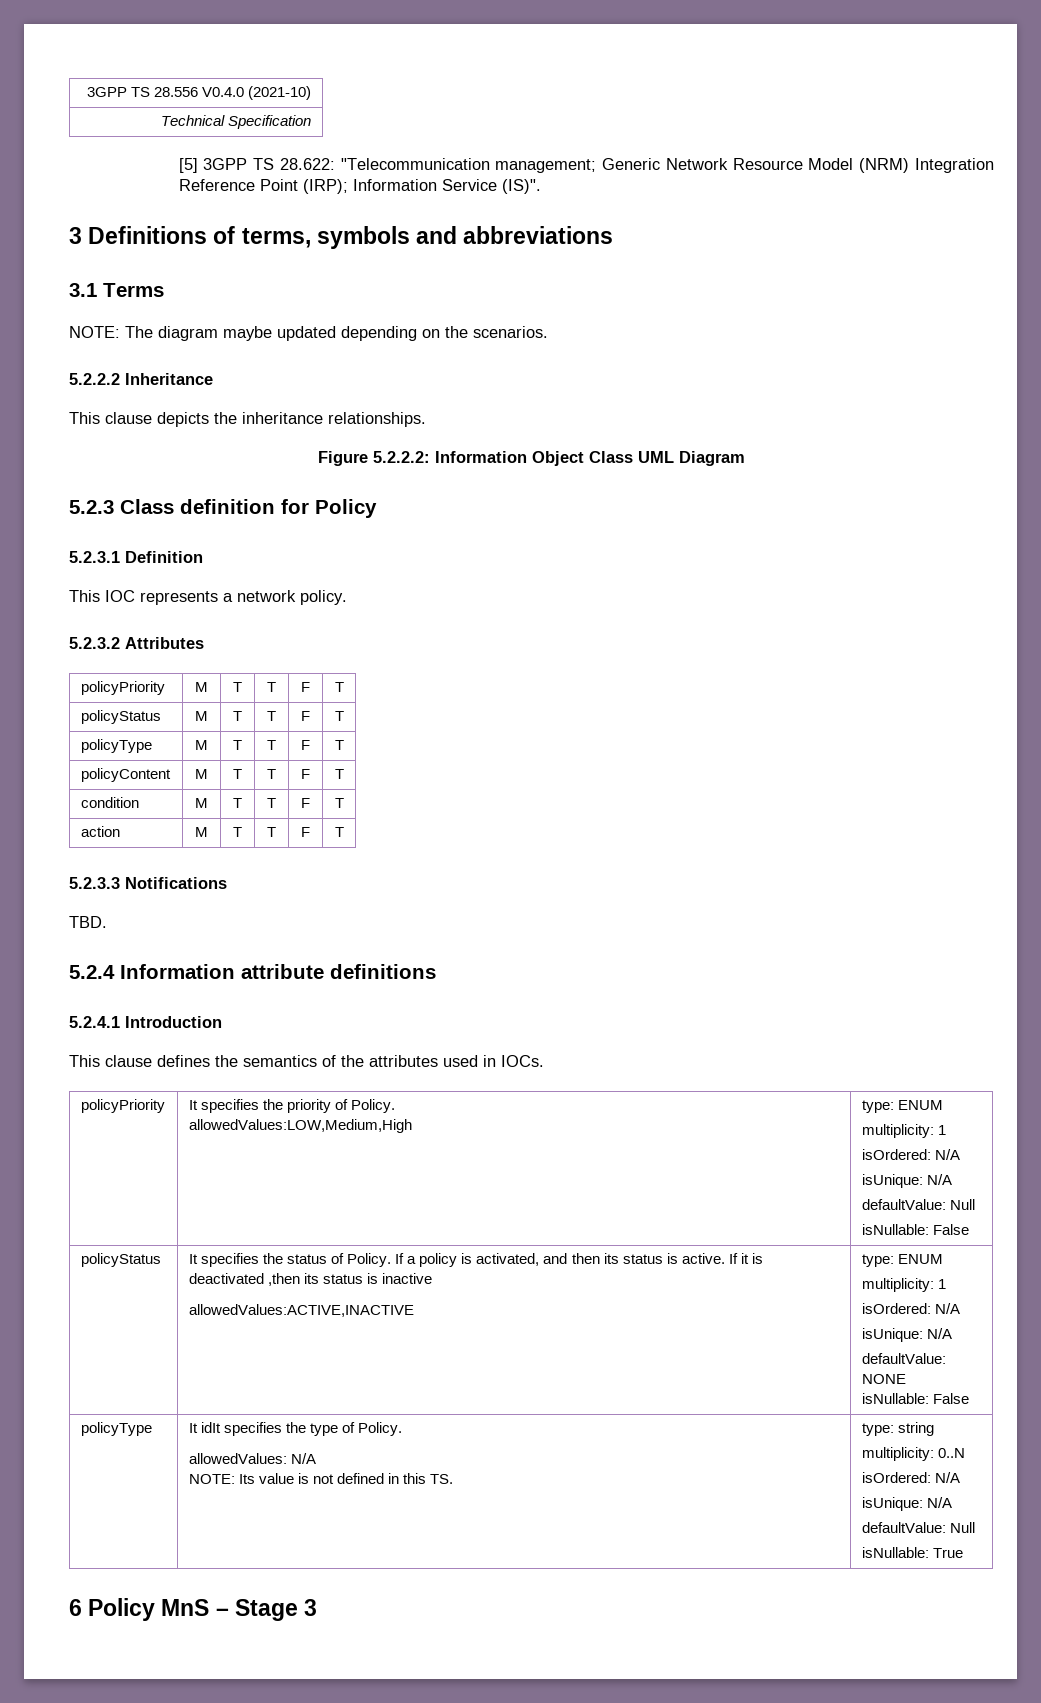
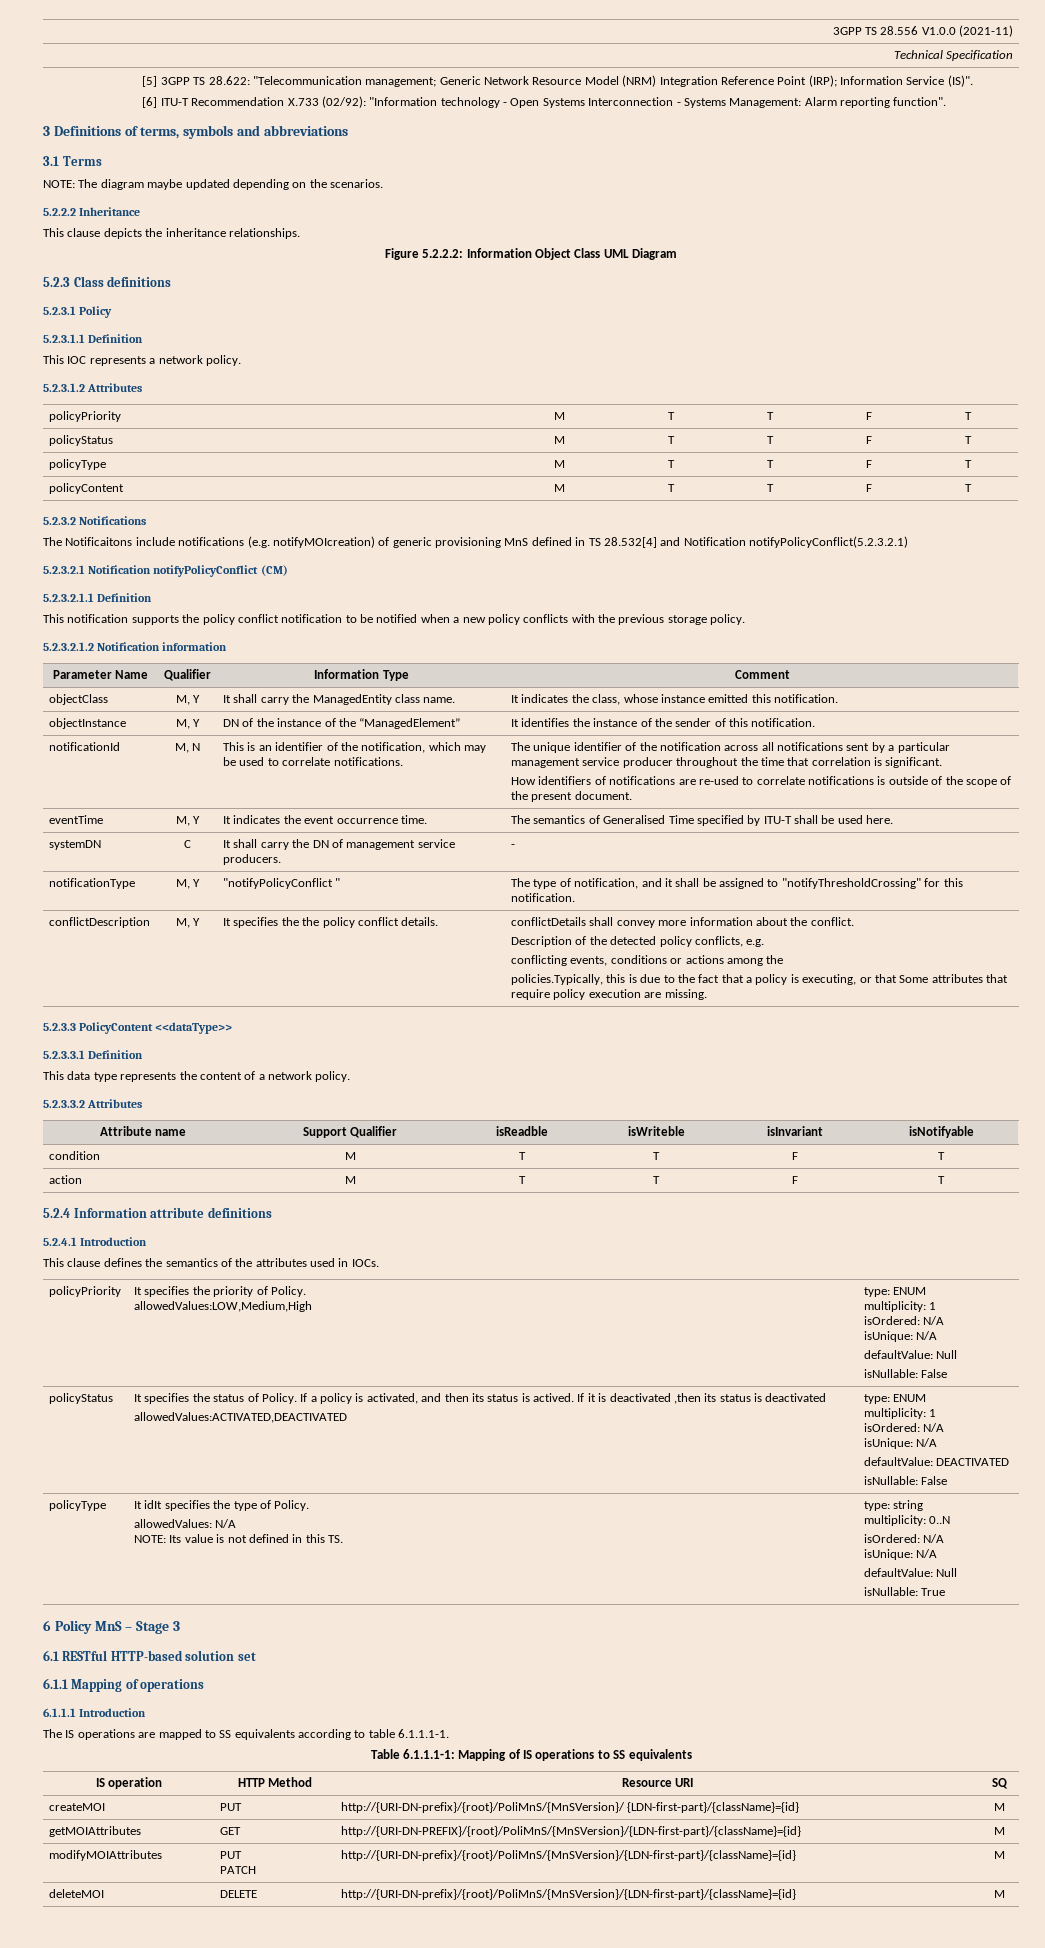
[202,86,312,100] V0.4.0 (2021-10) -> [921,25,1013,37] V1.0.0 (2021-11)
(541, 186) none -> [142,96,947,108] // [6] ITU-T Recommendation X.733 (02/92): "Information technology - Open Systems Interconnection - Systems Management: Alarm reporting function".
[180,499,309,514] definition for -> [107,276,172,287] [43,306,76,315] definitions // 5.2.3.1
[69,551,120,563] 5.2.3.1 -> [43,334,85,343] 5.2.3.1.1
[69,637,120,649] 5.2.3.2 -> [43,383,85,392] 5.2.3.1.2
(344, 774) none -> [43,516,147,525] [43,536,908,548] [43,565,288,577] [43,593,153,602] [43,614,746,625] [43,642,228,651] [52,670,149,679] [164,669,211,681] [314,669,409,681] [734,670,790,679] [49,694,109,705] [175,695,201,705] [223,694,456,705] [511,694,839,705] [49,718,127,729] [175,719,201,729] [223,718,461,729] [511,718,816,727] [49,742,121,751] [174,743,201,753] [223,742,487,753] [223,757,403,766] [511,742,950,753] [511,757,943,768] [511,776,1012,787] [511,791,632,802] [49,815,104,824] [175,816,201,826] [223,815,427,824] [511,815,894,826] [49,840,102,850] [184,840,191,848] [223,839,455,850] [223,854,282,865] [511,844,516,848] [49,878,136,889] [175,879,201,889] [223,878,341,889] [511,878,963,889] [511,893,576,902] [49,917,151,928] [175,918,201,928] [223,917,439,928] [511,917,854,928] [511,936,765,947] [511,955,784,966] [511,974,1009,985] [511,989,707,1000] [43,1022,233,1034] [43,1050,144,1059] [43,1071,351,1082] [43,1099,143,1108] [99,1126,187,1136] [302,1126,398,1138] [496,1126,548,1136] [627,1126,685,1136] [766,1126,823,1136] [908,1126,974,1138] // 5.2.3.2 Notifications // The Notificaitons include notifications (e.g. notifyMOIcreation) of generic provisioning MnS defined in TS 28.532[4] and Notification notifyPolicyConflict(5.2.3.2.1) // 5.2.3.2.1 Notification notifyPolicyConflict (CM) // 5.2.3.2.1.1 Definition // This notification supports the policy conflict notification to be notified when a new policy conflicts with the previous storage policy. // 5.2.3.2.1.2 Notification information // Parameter Name | Qualifier | Information Type | Comment // objectClass | M, Y | It shall carry the ManagedEntity class name. | It indicates the class, whose instance emitted this notification. // objectInstance | M, Y | DN of the instance of the “ManagedElement” | It identifies the instance of the sender of this notification. // notificationId | M, N | This is an identifier of the notification, which may be used to correlate notifications. | The unique identifier of the notification across all notifications sent by a particular management service producer throughout the time that correlation is significant. // How identifiers of notifications are re-used to correlate notifications is outside of the scope of the present document. // eventTime | M, Y | It indicates the event occurrence time. | The semantics of Generalised Time specified by ITU-T shall be used here. // systemDN | C | It shall carry the DN of management service producers. | - // notificationType | M, Y | "notifyPolicyConflict " | The type of notification, and it shall be assigned to "notifyThresholdCrossing" for this notification. // conflictDescription | M, Y | It specifies the the policy conflict details. | conflictDetails shall convey more information about the conflict. // Description of the detected policy conflicts, e.g. // conflicting events, conditions or actions among the // policies.Typically, this is due to the fact that a policy is executing, or that Some attributes that require policy execution are missing. // 5.2.3.3 PolicyContent <<dataType>> // 5.2.3.3.1 Definition // This data type represents the content of a network policy. // 5.2.3.3.2 Attributes // Attribute name | Support Qualifier | isReadble | isWriteble | isInvariant | isNotifyable
[69,877,227,889] [69,916,107,928] // 5.2.3.3 Notifications // TBD. -> (945, 1180) none
[681,1253,725,1264] active. -> [533,1393,575,1402] actived.
[382,1273,433,1284] [188,1304,414,1317] [861,1254,943,1267] [861,1278,946,1292] [861,1303,960,1314] [861,1328,952,1342] [861,1353,946,1364] [861,1374,906,1384] inactive // allowedValues:ACTIVE,INACTIVE | type: ENUM // multiplicity: 1 // isOrdered: N/A // isUnique: N/A // defaultValue: NONE -> [765,1393,827,1402] [134,1412,348,1423] [864,1394,927,1404] [864,1408,937,1419] [864,1423,945,1432] [864,1438,938,1449] [864,1457,1010,1466] deactivated // allowedValues:ACTIVATED,DEACTIVATED | type: ENUM // multiplicity: 1 // isOrdered: N/A // isUnique: N/A // defaultValue: DEACTIVATED
(318, 1607) none -> [43,1650,256,1661] [43,1678,205,1692] [43,1708,147,1717] [43,1729,450,1740] [370,1749,692,1761] [95,1777,163,1789] [237,1777,313,1787] [621,1778,694,1787] [991,1778,1008,1789] [49,1803,106,1811] [220,1803,243,1811] [341,1802,800,1813] [993,1803,1005,1811] [49,1826,142,1837] [220,1827,242,1835] [341,1826,802,1837] [993,1827,1005,1835] [49,1850,163,1861] [220,1851,243,1859] [220,1866,257,1874] [341,1850,797,1861] [993,1851,1005,1859] [49,1889,105,1898] [220,1890,258,1898] [341,1889,797,1900] [993,1890,1005,1898] // 6.1 RESTful HTTP-based solution set // 6.1.1 Mapping of operations // 6.1.1.1 Introduction // The IS operations are mapped to SS equivalents according to table 6.1.1.1-1. // Table 6.1.1.1-1: Mapping of IS operations to SS equivalents // IS operation | HTTP Method | Resource URI | SQ // createMOI | PUT | http://{URI-DN-prefix}/{root}/PoliMnS/{MnSVersion}/ {LDN-first-part}/{className}={id} | M // getMOIAttributes | GET | http://{URI-DN-PREFIX}/{root}/PoliMnS/{MnSVersion}/{LDN-first-part}/{className}={id} | M // modifyMOIAttributes | PUT // PATCH | http://{URI-DN-prefix}/{root}/PoliMnS/{MnSVersion}/{LDN-first-part}/{className}={id} | M // deleteMOI | DELETE | http://{URI-DN-prefix}/{root}/PoliMnS/{MnSVersion}/{LDN-first-part}/{className}={id} | M

